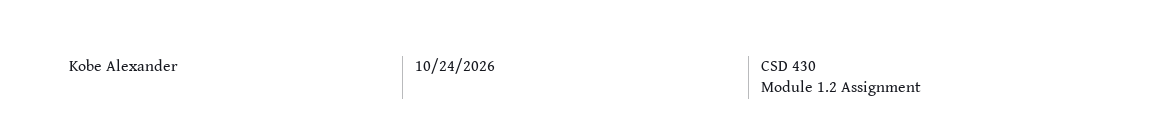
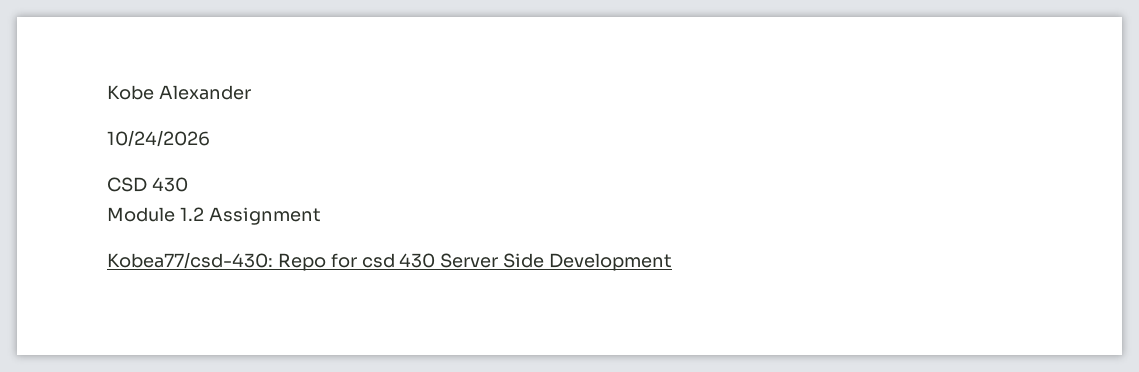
(922, 88) none -> [107,252,673,271] // Kobea77/csd-430: Repo for csd 430 Server Side Development

